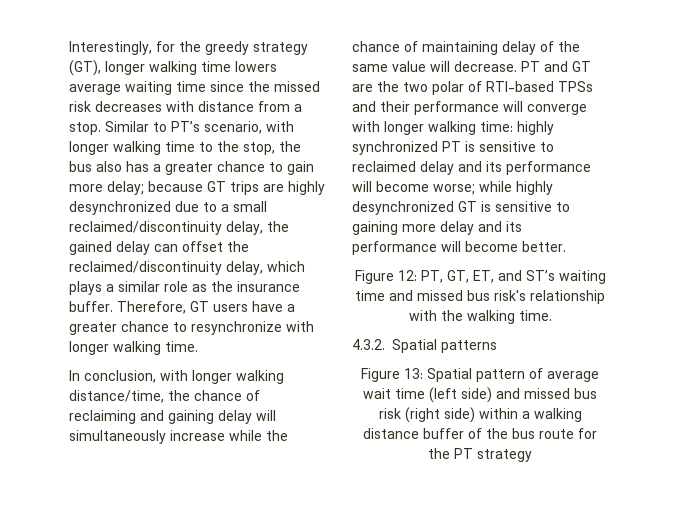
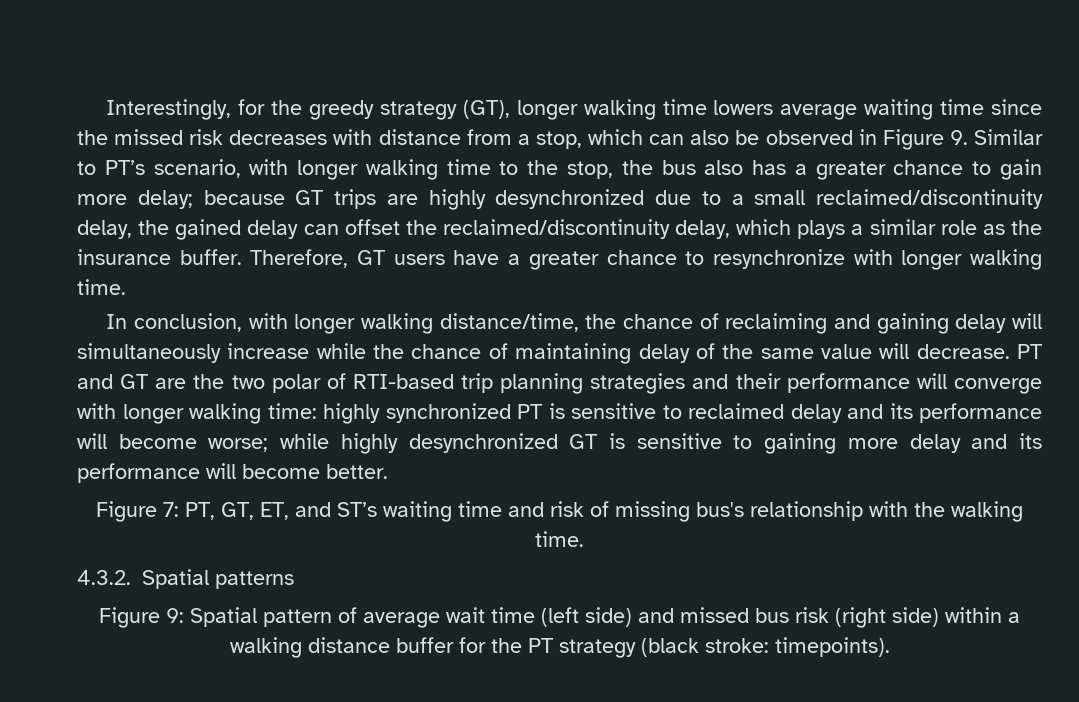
[69,122,101,135] stop. -> [535,129,968,150] stop, which can also be observed in Figure 9.
[558,81,593,92] TPSs -> [461,373,686,394] trip planning strategies
[397,270,417,281] 12: -> [163,502,179,517] 7:
[417,290,526,301] missed bus risk's -> [550,501,744,522] risk of missing bus's
[404,368,423,379] 13: -> [166,608,184,623] 9:
[468,428,574,439] of the bus route -> (454, 645) none
(532, 455) none -> [640,637,890,657] (black stroke: timepoints).

